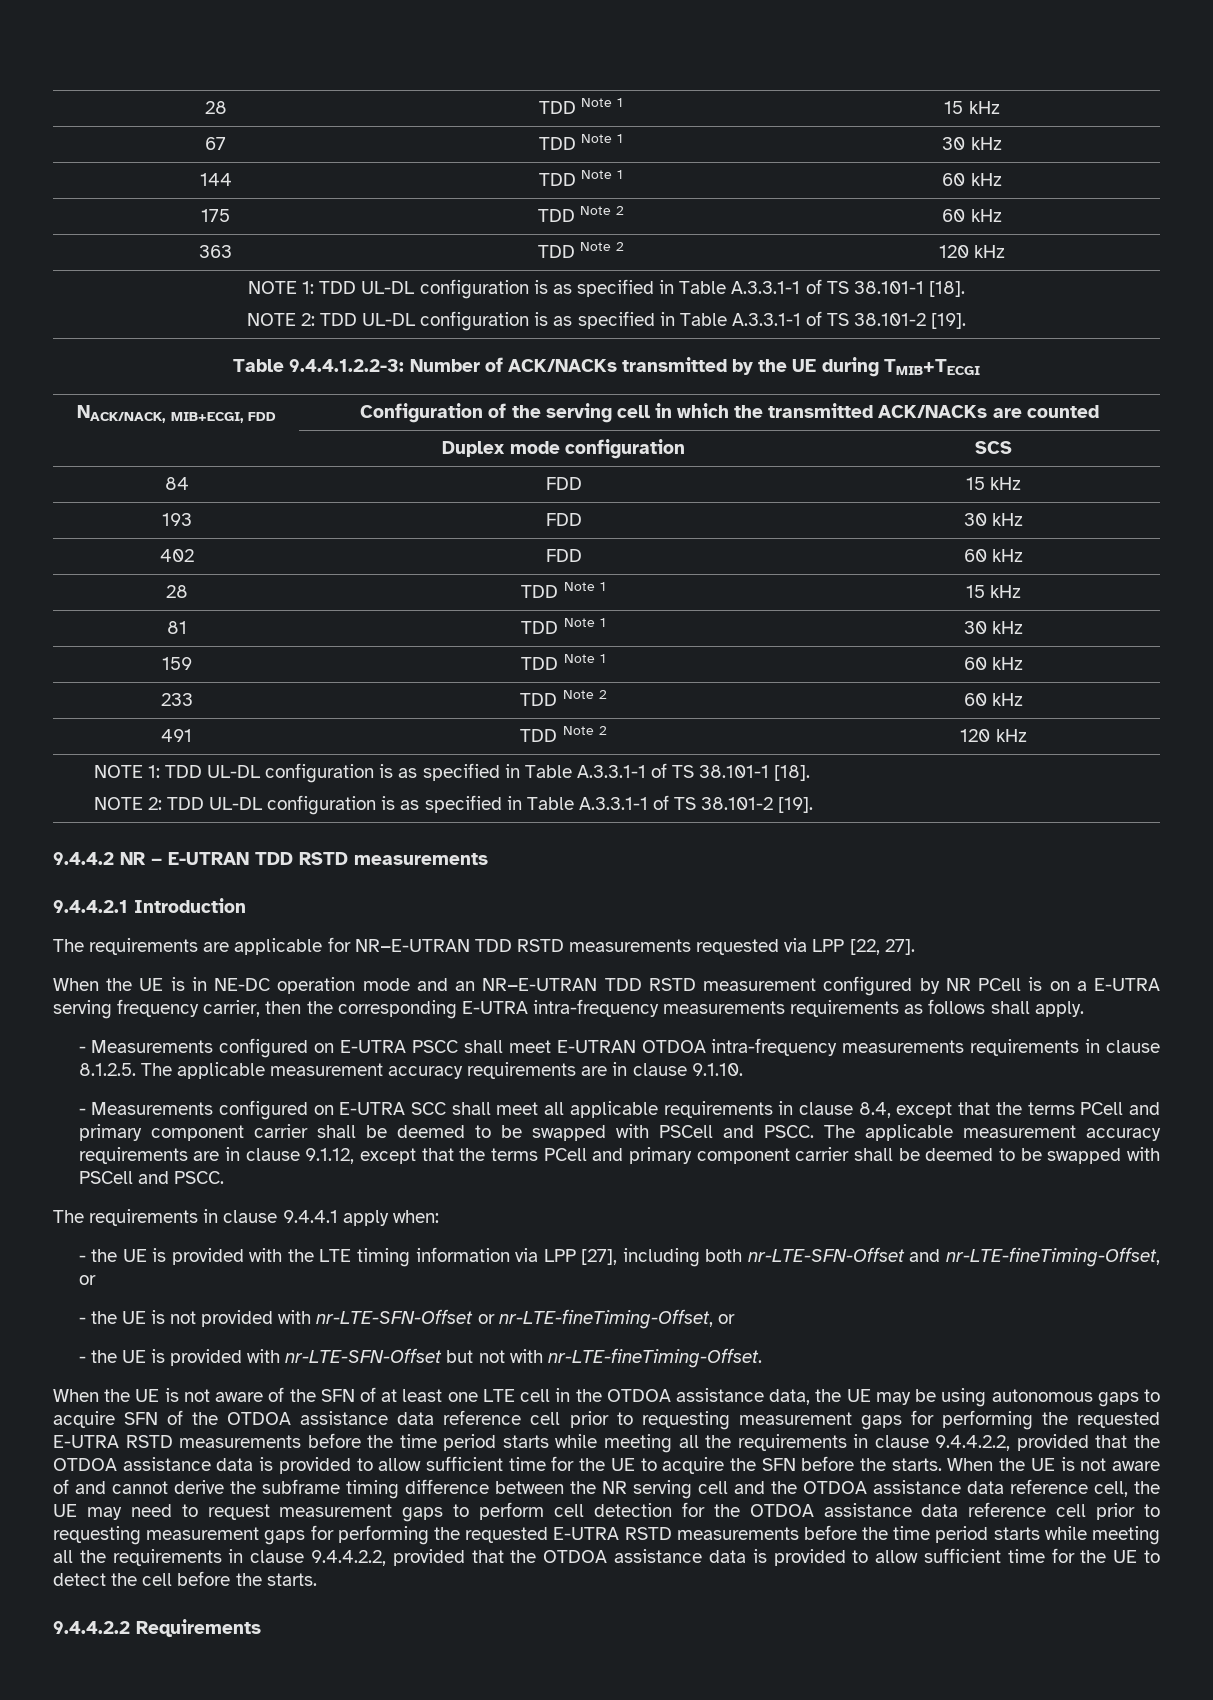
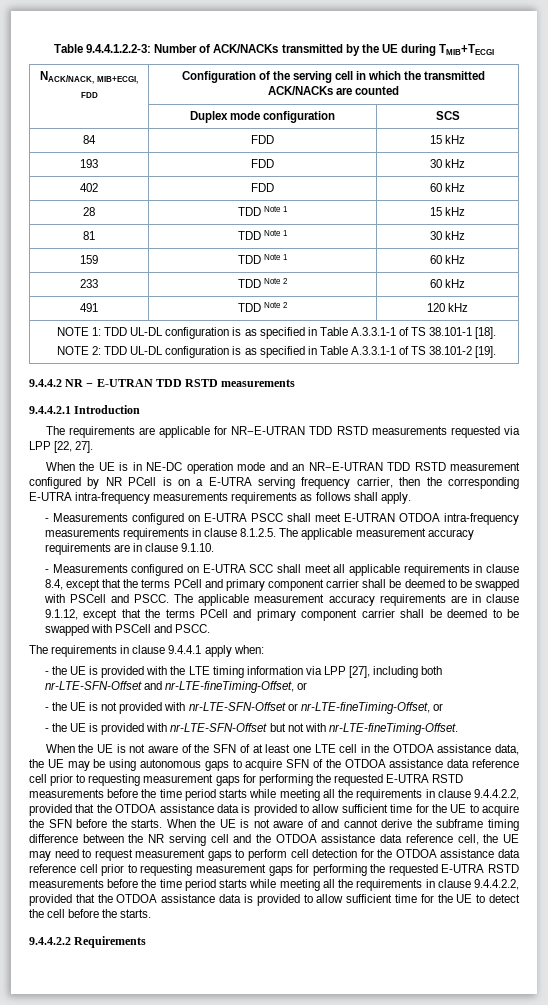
[204,101,227,114] [538,98,624,114] [944,101,1000,114] [205,137,226,150] [538,134,624,150] [942,137,1002,150] [199,173,232,186] [538,170,624,186] [942,173,1002,186] [201,209,230,222] [537,206,625,222] [942,209,1002,222] [199,245,232,258] [537,242,625,258] [938,245,1006,258] [248,279,965,299] [246,311,967,331] 28 | TDD Note 1 | 15 kHz // 67 | TDD Note 1 | 30 kHz // 144 | TDD Note 1 | 60 kHz // 175 | TDD Note 2 | 60 kHz // 363 | TDD Note 2 | 120 kHz // NOTE 1: TDD UL-DL configuration is as specified in Table A.3.3.1-1 of TS 38.101-1 [18]. // NOTE 2: TDD UL-DL configuration is as specified in Table A.3.3.1-1 of TS 38.101-2 [19]. // -> (53, 48) none

